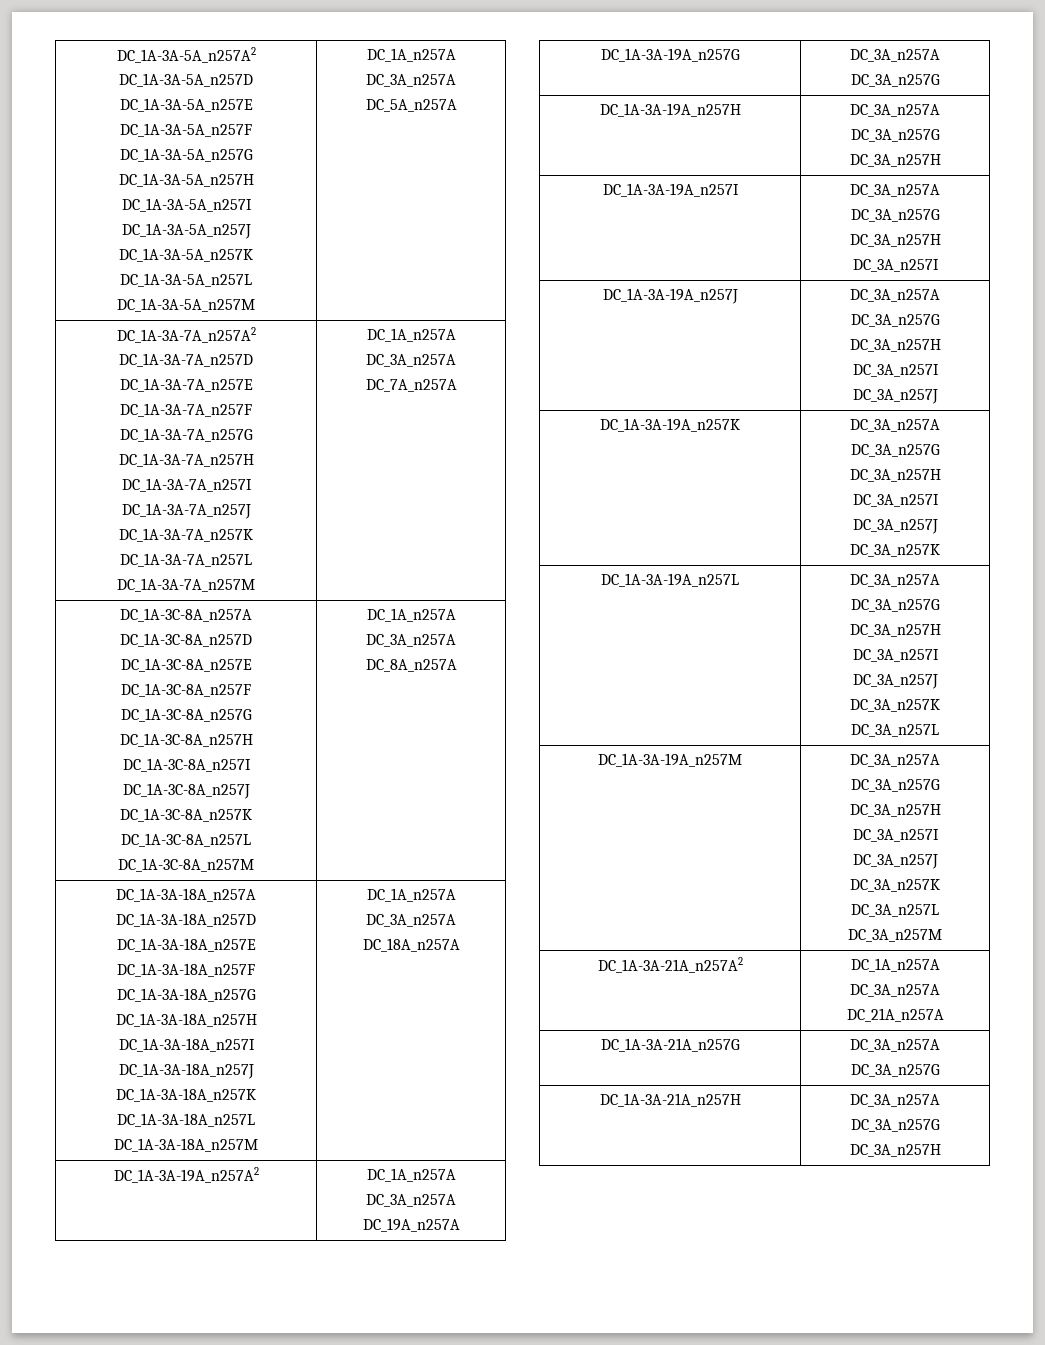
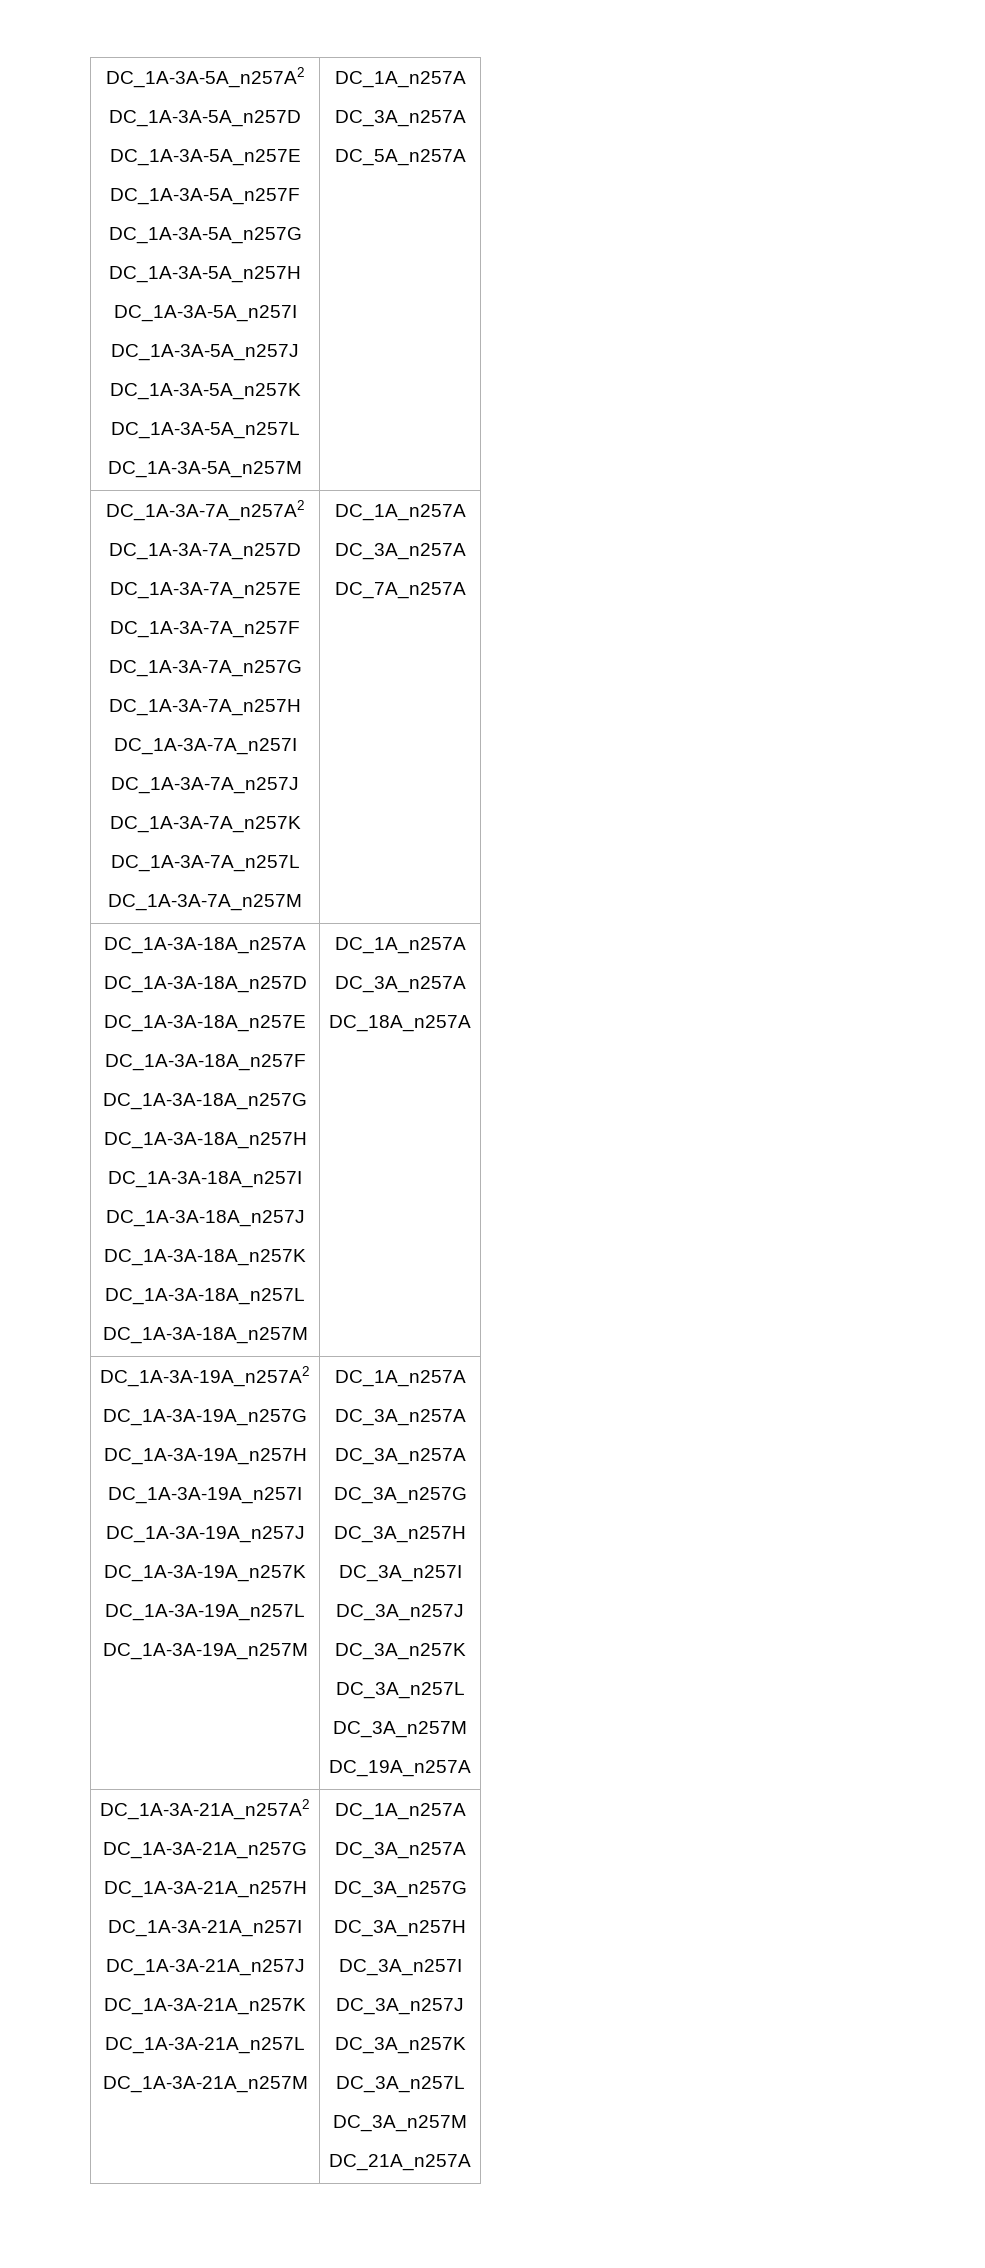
[120,608,252,622] [120,633,252,647] [120,658,252,672] [121,683,251,697] [120,708,252,722] [119,733,253,747] [122,758,251,772] [122,783,250,799] [120,808,252,822] [121,833,251,847] [118,858,254,872] [366,608,456,622] [366,634,456,647] [365,659,457,672] // DC_1A-3C-8A_n257A // DC_1A-3C-8A_n257D // DC_1A-3C-8A_n257E // DC_1A-3C-8A_n257F // DC_1A-3C-8A_n257G // DC_1A-3C-8A_n257H // DC_1A-3C-8A_n257I // DC_1A-3C-8A_n257J // DC_1A-3C-8A_n257K // DC_1A-3C-8A_n257L // DC_1A-3C-8A_n257M | DC_1A_n257A // DC_3A_n257A // DC_8A_n257A -> (466, 590) none
[366,1168,456,1182] [366,1194,456,1207] [362,1218,460,1232] [600,48,740,62] [850,49,940,62] [850,74,940,87] [599,103,741,117] [850,104,940,117] [850,129,940,142] [849,154,941,167] [602,183,739,197] [850,184,940,197] [850,209,940,222] [849,234,941,247] [852,259,939,272] [602,288,738,304] [850,289,940,302] [850,314,940,327] [849,339,941,352] [852,364,939,377] [852,389,938,404] [600,418,740,432] [850,419,940,432] [850,444,940,457] [849,469,941,482] [852,494,939,507] [852,519,938,534] [850,544,940,557] [601,573,739,587] [850,574,940,587] [850,599,940,612] [849,624,941,637] [852,649,939,662] [852,674,938,689] [850,699,940,712] [851,724,939,737] [598,753,742,767] [850,754,940,767] [850,779,940,792] [849,804,941,817] [852,829,939,842] [852,854,938,869] [850,879,940,892] [851,904,939,917] [848,929,942,942] | DC_1A_n257A // DC_3A_n257A // DC_19A_n257A // DC_1A-3A-19A_n257G | DC_3A_n257A // DC_3A_n257G // DC_1A-3A-19A_n257H | DC_3A_n257A // DC_3A_n257G // DC_3A_n257H // DC_1A-3A-19A_n257I | DC_3A_n257A // DC_3A_n257G // DC_3A_n257H // DC_3A_n257I // DC_1A-3A-19A_n257J | DC_3A_n257A // DC_3A_n257G // DC_3A_n257H // DC_3A_n257I // DC_3A_n257J // DC_1A-3A-19A_n257K | DC_3A_n257A // DC_3A_n257G // DC_3A_n257H // DC_3A_n257I // DC_3A_n257J // DC_3A_n257K // DC_1A-3A-19A_n257L | DC_3A_n257A // DC_3A_n257G // DC_3A_n257H // DC_3A_n257I // DC_3A_n257J // DC_3A_n257K // DC_3A_n257L // DC_1A-3A-19A_n257M | DC_3A_n257A // DC_3A_n257G // DC_3A_n257H // DC_3A_n257I // DC_3A_n257J // DC_3A_n257K // DC_3A_n257L // DC_3A_n257M -> [103,1409,307,1426] [103,1448,307,1465] [108,1487,302,1504] [105,1526,305,1543] [104,1565,306,1582] [105,1604,305,1621] [102,1643,308,1660] [334,1370,466,1387] [334,1409,466,1426] [334,1448,466,1465] [333,1487,467,1504] [334,1526,466,1543] [338,1565,462,1582] [336,1604,464,1621] [334,1643,466,1660] [335,1682,465,1699] [333,1721,467,1738] [329,1760,471,1777] // DC_1A-3A-19A_n257G // DC_1A-3A-19A_n257H // DC_1A-3A-19A_n257I // DC_1A-3A-19A_n257J // DC_1A-3A-19A_n257K // DC_1A-3A-19A_n257L // DC_1A-3A-19A_n257M | DC_1A_n257A // DC_3A_n257A // DC_3A_n257A // DC_3A_n257G // DC_3A_n257H // DC_3A_n257I // DC_3A_n257J // DC_3A_n257K // DC_3A_n257L // DC_3A_n257M // DC_19A_n257A
[850,958,940,972] [850,984,940,997] [846,1008,944,1022] [600,1038,740,1052] [850,1039,940,1052] [850,1064,940,1077] [599,1093,741,1107] [850,1094,940,1107] [850,1119,940,1132] [849,1144,941,1157] | DC_1A_n257A // DC_3A_n257A // DC_21A_n257A // DC_1A-3A-21A_n257G | DC_3A_n257A // DC_3A_n257G // DC_1A-3A-21A_n257H | DC_3A_n257A // DC_3A_n257G // DC_3A_n257H -> [103,1842,307,1859] [103,1881,307,1898] [108,1920,302,1937] [105,1959,305,1976] [104,1998,306,2015] [105,2037,305,2054] [102,2076,308,2093] [334,1803,466,1820] [334,1842,466,1859] [333,1881,467,1898] [334,1920,466,1937] [338,1959,462,1976] [336,1998,464,2015] [334,2037,466,2054] [335,2076,465,2093] [333,2115,467,2132] [329,2154,471,2171] // DC_1A-3A-21A_n257G // DC_1A-3A-21A_n257H // DC_1A-3A-21A_n257I // DC_1A-3A-21A_n257J // DC_1A-3A-21A_n257K // DC_1A-3A-21A_n257L // DC_1A-3A-21A_n257M | DC_1A_n257A // DC_3A_n257A // DC_3A_n257G // DC_3A_n257H // DC_3A_n257I // DC_3A_n257J // DC_3A_n257K // DC_3A_n257L // DC_3A_n257M // DC_21A_n257A

